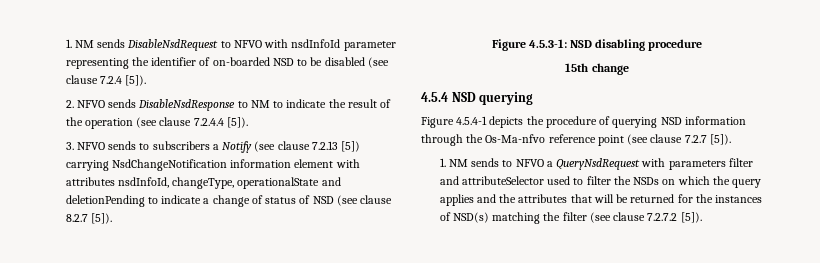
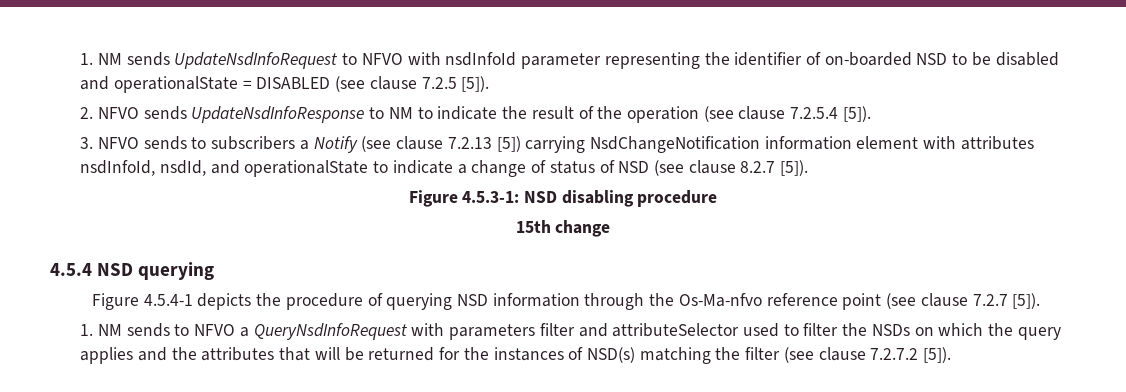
[65,39,219,51] 1. NM sends DisableNsdRequest -> [80,52,339,69] 1. NM sends UpdateNsdInfoRequest
[367,57,389,68] [65,75,122,84] (see clause 7.2.4 -> [80,76,457,93] and operationalState = DISABLED (see clause 7.2.5
[138,99,236,111] DisableNsdResponse -> [191,106,365,123] UpdateNsdInfoResponse
[193,118,224,126] 7.2.4.4 -> [790,107,839,119] 7.2.5.4
[172,177,341,189] [65,195,145,207] changeType, operationalState and deletionPending -> [159,160,369,177] nsdId, and operationalState
[556,158,641,170] QueryNsdRequest -> [253,323,408,340] QueryNsdInfoRequest

